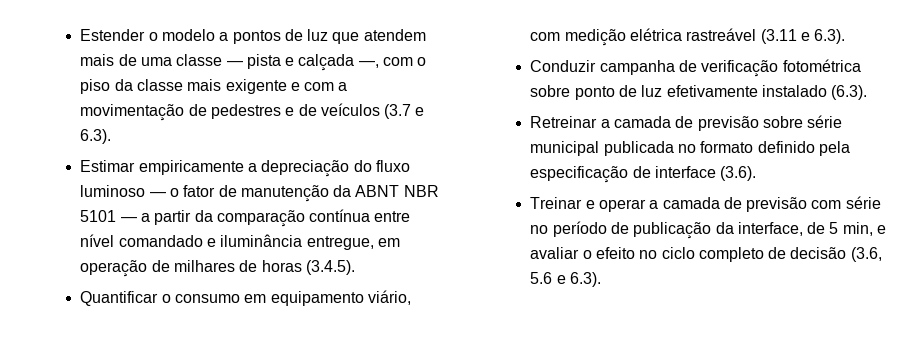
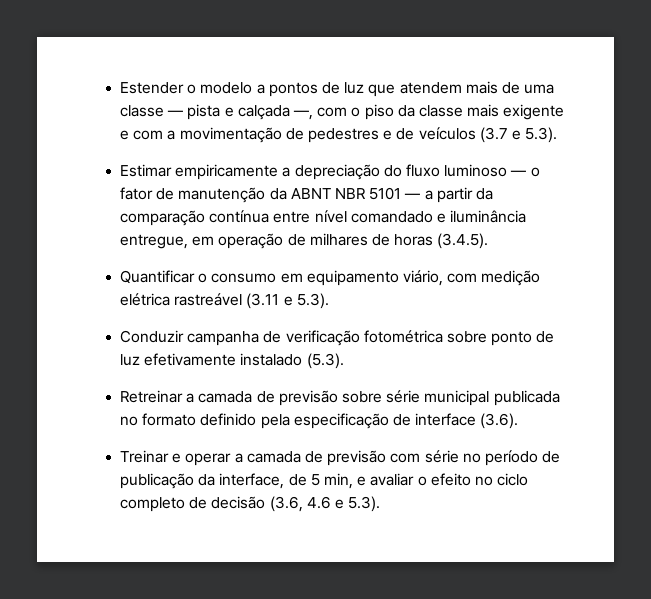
[80,129,112,144] 6.3). -> [525,127,558,143] 5.3).
[814,29,846,44] 6.3). -> [296,293,329,309] 5.3).
[831,85,868,100] (6.3). -> [306,353,344,369] (5.3).
[530,272,601,287] 5.6 e 6.3). -> [306,496,381,512] 4.6 e 5.3).

